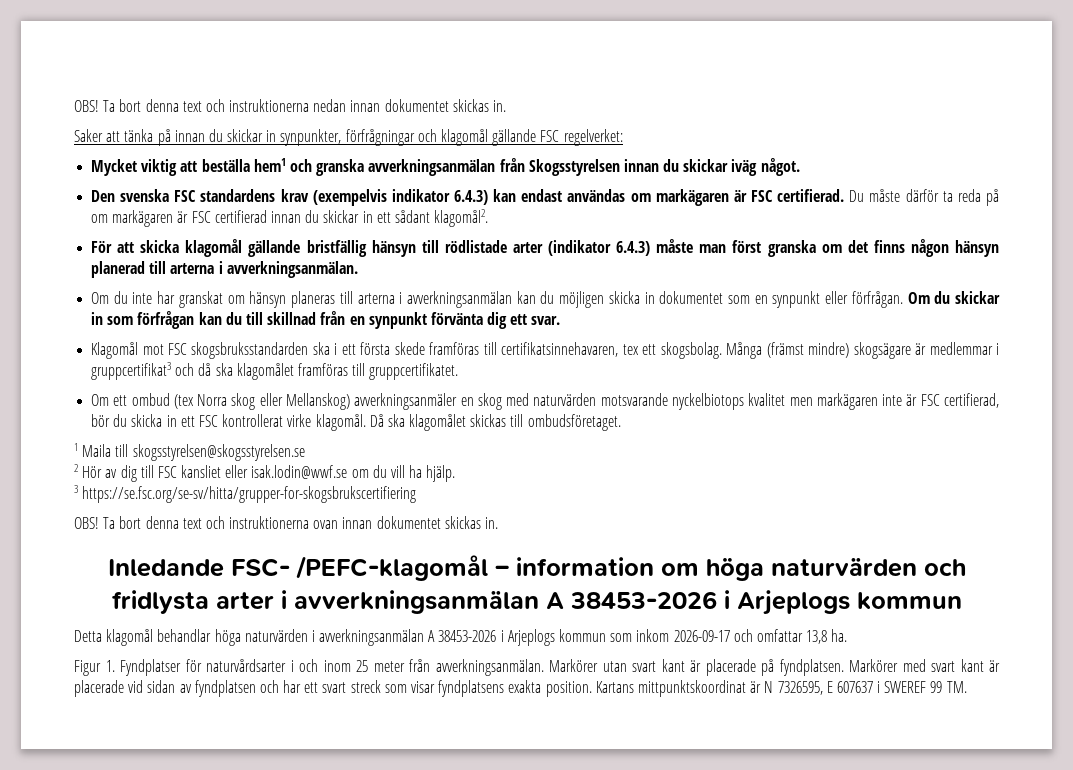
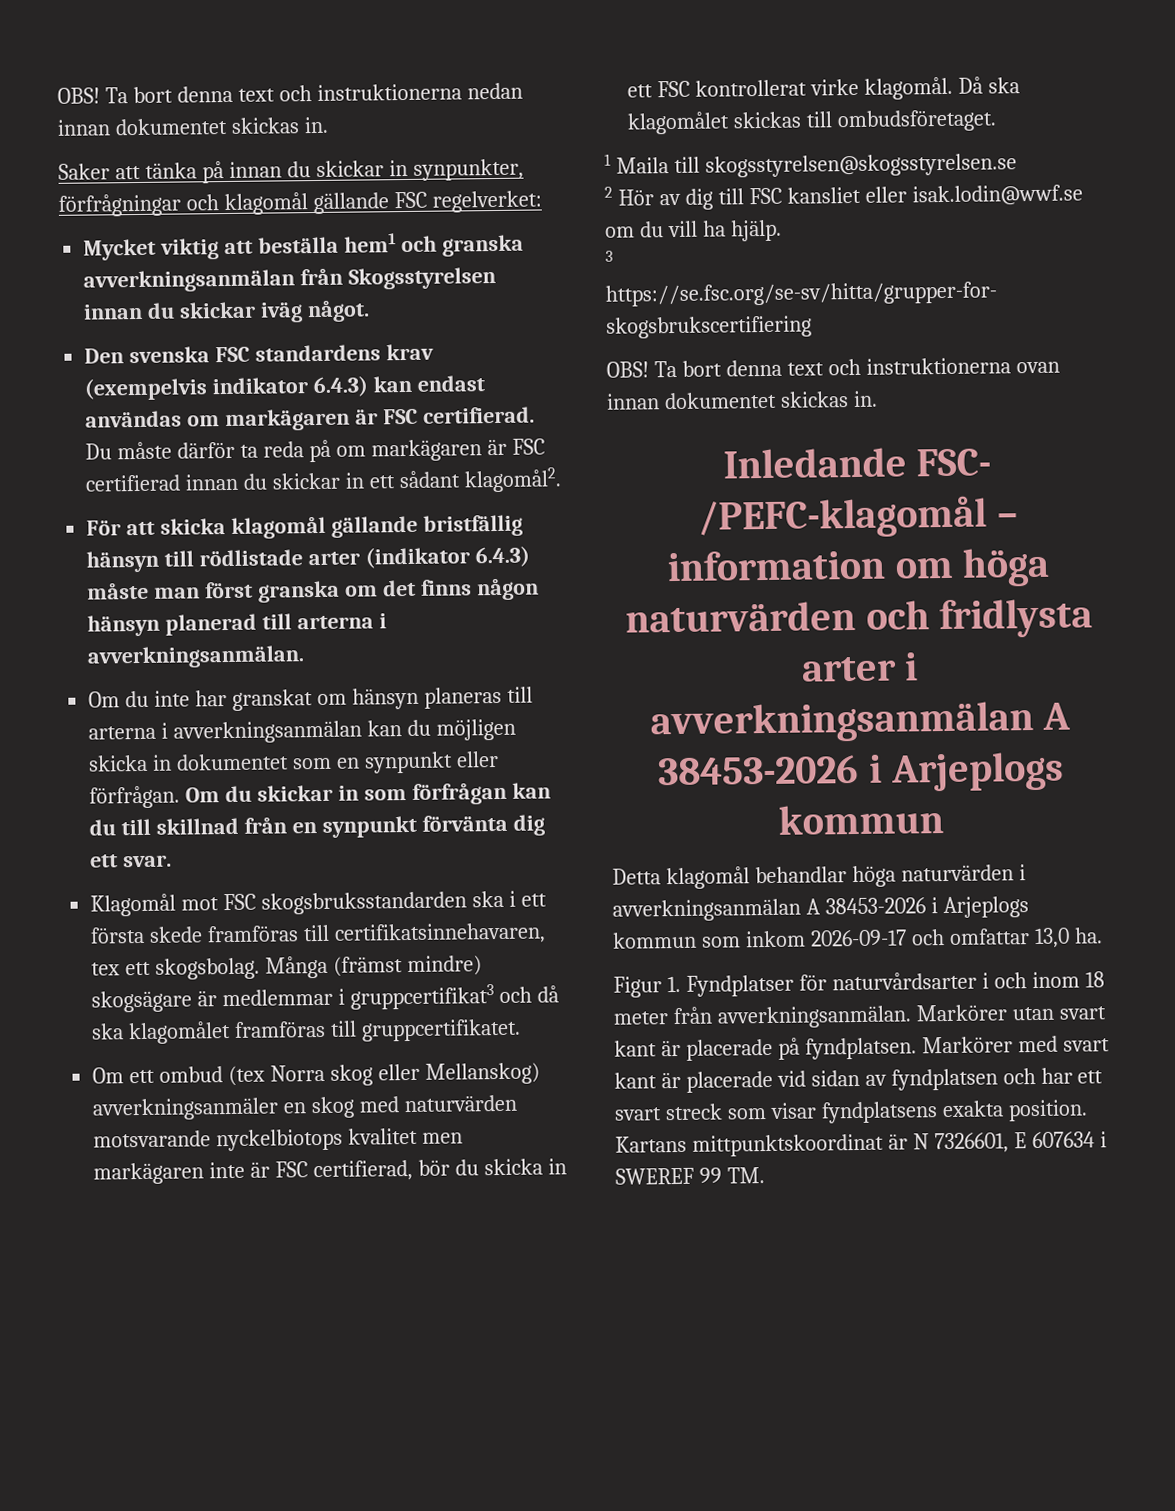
[806,630,828,644] 13,8 -> [1033,927,1070,949] 13,0
[356,660,368,672] 25 -> [1084,971,1105,988] 18
[777,681,873,695] 7326595, E 607637 -> [933,1131,1095,1154] 7326601, E 607634

